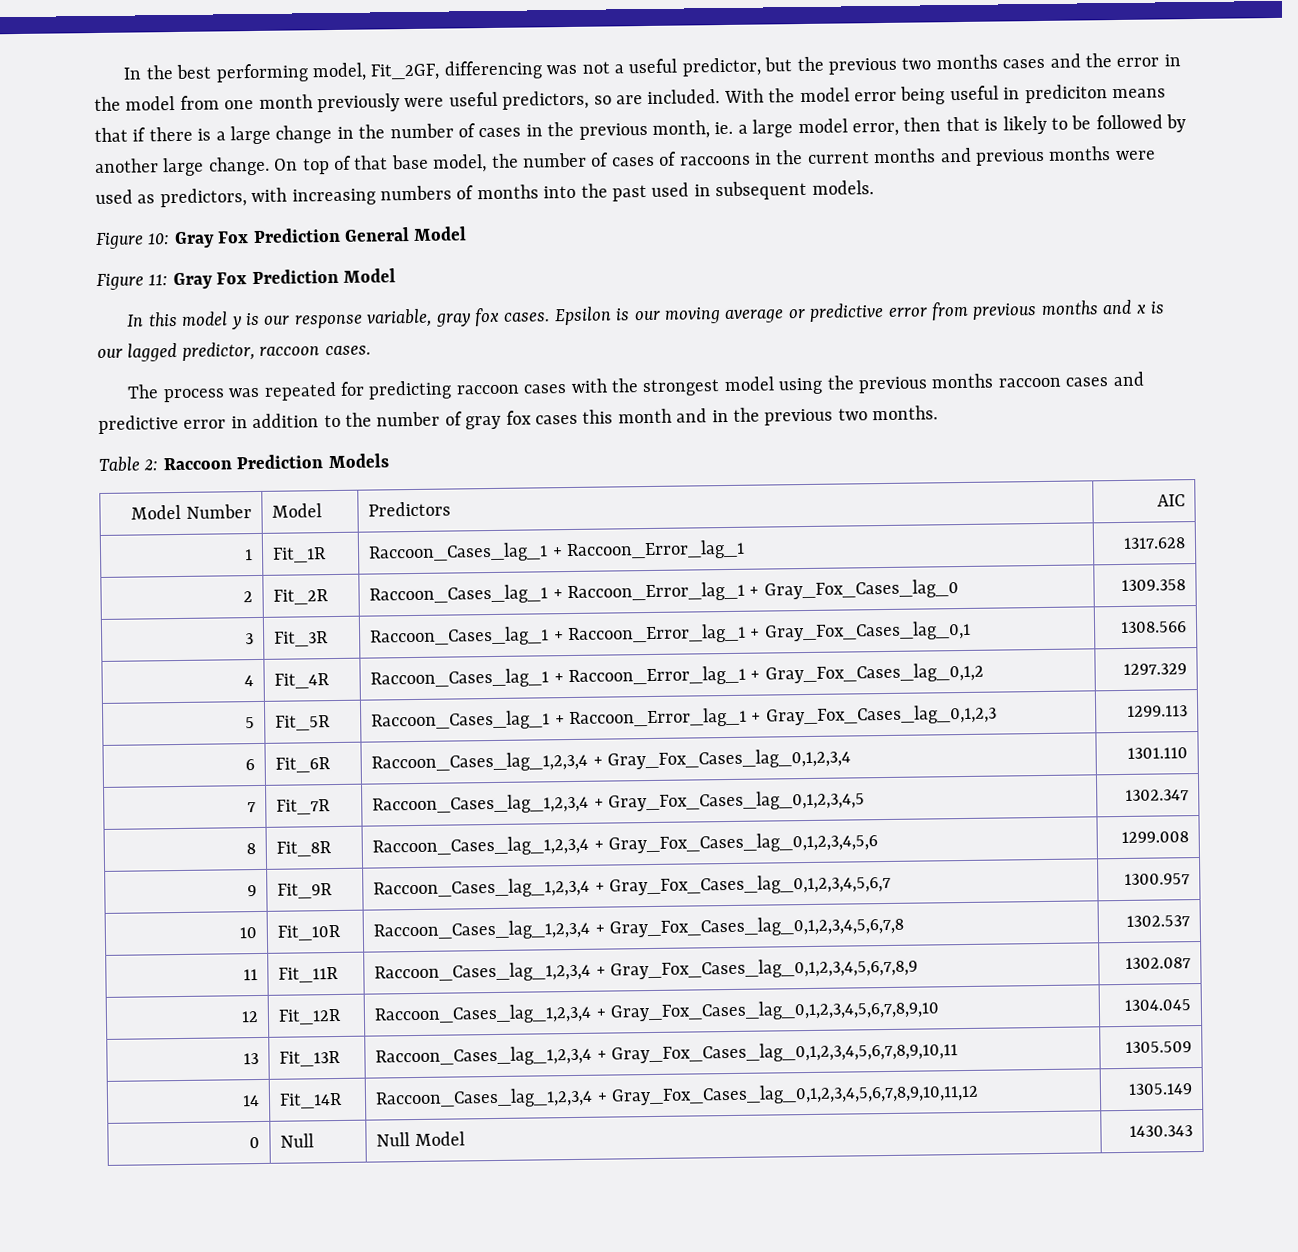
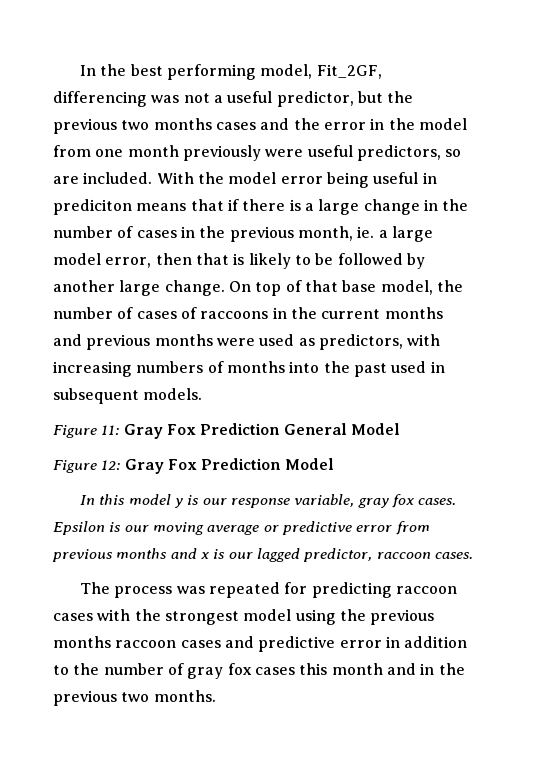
[147,233,171,245] 10: -> [101,425,120,435] 11:
[148,274,169,286] 11: -> [101,460,121,470] 12:
[98,453,389,472] [131,504,252,520] [272,503,323,518] [368,501,452,517] [1156,494,1185,507] [243,549,253,561] [272,547,328,563] [368,539,746,563] [1122,537,1186,549] [242,591,253,603] [273,589,330,605] [369,579,959,605] [1120,579,1186,591] [244,633,254,645] [274,631,330,647] [370,620,971,647] [1119,621,1187,633] [243,675,254,687] [274,673,331,689] [370,662,984,689] [1122,663,1187,675] [244,717,255,729] [275,715,332,731] [371,704,997,731] [1126,705,1188,717] [244,759,255,771] [275,757,332,773] [371,748,852,773] [1126,747,1188,759] [246,802,256,813] [276,799,332,815] [372,790,866,815] [1124,789,1189,801] [245,843,256,855] [276,841,333,857] [372,832,879,857] [1120,831,1189,844] [246,885,257,897] [277,883,334,899] [373,873,892,899] [1123,873,1190,885] [238,927,257,939] [277,924,342,941] [373,915,905,941] [1125,915,1190,927] [242,969,258,981] [278,966,340,983] [374,957,919,983] [1124,957,1191,969] [240,1011,259,1023] [278,1008,343,1025] [374,999,941,1025] [1123,999,1191,1011] [242,1053,259,1065] [279,1050,342,1067] [375,1041,959,1067] [1124,1041,1192,1053] [241,1095,260,1107] [279,1092,344,1109] [375,1082,980,1109] [1127,1083,1193,1095] [248,1137,260,1149] [280,1133,315,1148] [376,1131,465,1147] [1128,1125,1193,1137] // Table 2: Raccoon Prediction Models // Model Number | Model | Predictors | AIC // 1 | Fit_1R | Raccoon_Cases_lag_1 + Raccoon_Error_lag_1 | 1317.628 // 2 | Fit_2R | Raccoon_Cases_lag_1 + Raccoon_Error_lag_1 + Gray_Fox_Cases_lag_0 | 1309.358 // 3 | Fit_3R | Raccoon_Cases_lag_1 + Raccoon_Error_lag_1 + Gray_Fox_Cases_lag_0,1 | 1308.566 // 4 | Fit_4R | Raccoon_Cases_lag_1 + Raccoon_Error_lag_1 + Gray_Fox_Cases_lag_0,1,2 | 1297.329 // 5 | Fit_5R | Raccoon_Cases_lag_1 + Raccoon_Error_lag_1 + Gray_Fox_Cases_lag_0,1,2,3 | 1299.113 // 6 | Fit_6R | Raccoon_Cases_lag_1,2,3,4 + Gray_Fox_Cases_lag_0,1,2,3,4 | 1301.110 // 7 | Fit_7R | Raccoon_Cases_lag_1,2,3,4 + Gray_Fox_Cases_lag_0,1,2,3,4,5 | 1302.347 // 8 | Fit_8R | Raccoon_Cases_lag_1,2,3,4 + Gray_Fox_Cases_lag_0,1,2,3,4,5,6 | 1299.008 // 9 | Fit_9R | Raccoon_Cases_lag_1,2,3,4 + Gray_Fox_Cases_lag_0,1,2,3,4,5,6,7 | 1300.957 // 10 | Fit_10R | Raccoon_Cases_lag_1,2,3,4 + Gray_Fox_Cases_lag_0,1,2,3,4,5,6,7,8 | 1302.537 // 11 | Fit_11R | Raccoon_Cases_lag_1,2,3,4 + Gray_Fox_Cases_lag_0,1,2,3,4,5,6,7,8,9 | 1302.087 // 12 | Fit_12R | Raccoon_Cases_lag_1,2,3,4 + Gray_Fox_Cases_lag_0,1,2,3,4,5,6,7,8,9,10 | 1304.045 // 13 | Fit_13R | Raccoon_Cases_lag_1,2,3,4 + Gray_Fox_Cases_lag_0,1,2,3,4,5,6,7,8,9,10,11 | 1305.509 // 14 | Fit_14R | Raccoon_Cases_lag_1,2,3,4 + Gray_Fox_Cases_lag_0,1,2,3,4,5,6,7,8,9,10,11,12 | 1305.149 // 0 | Null | Null Model | 1430.343 -> (216, 696) none

